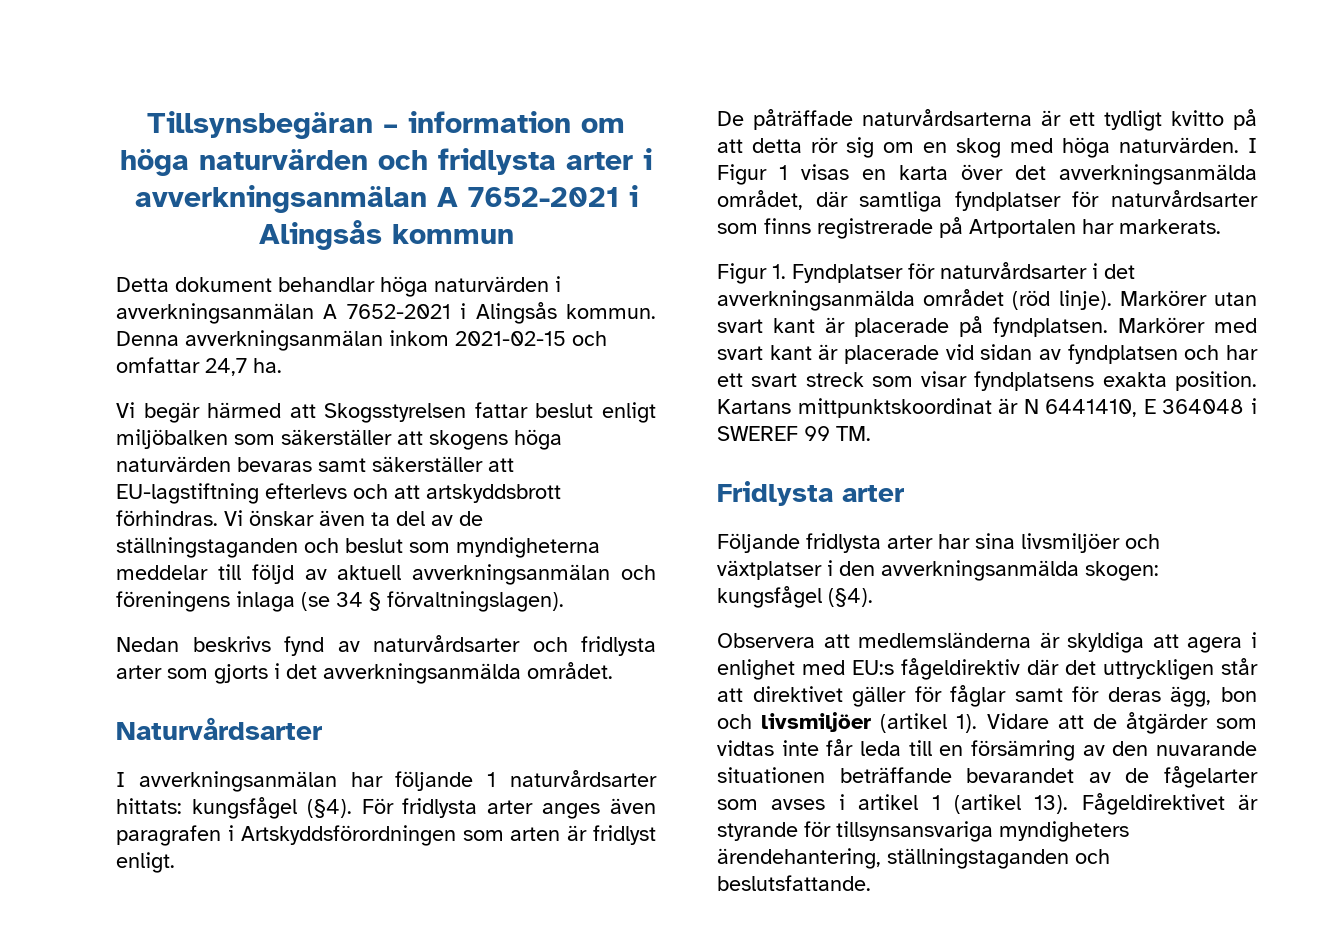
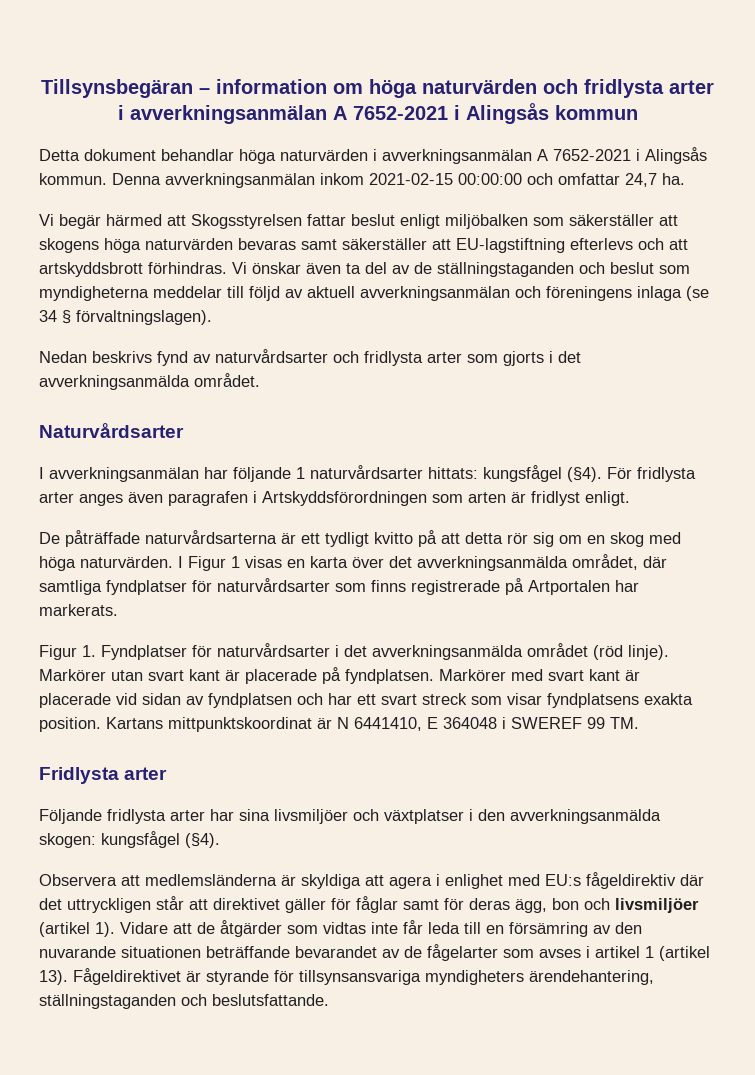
(566, 338) none -> [458,173,522,185] 00:00:00

